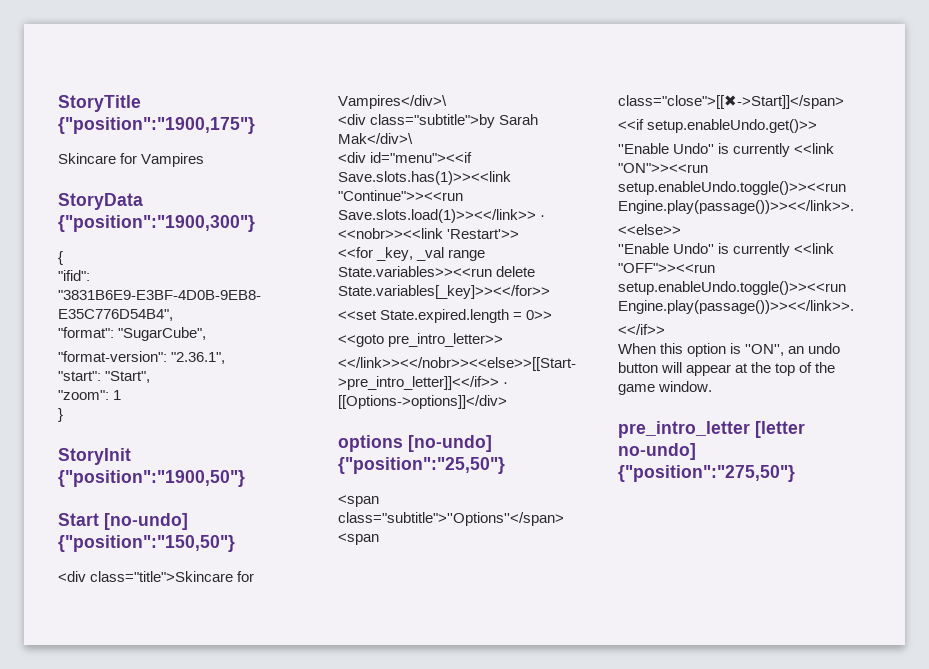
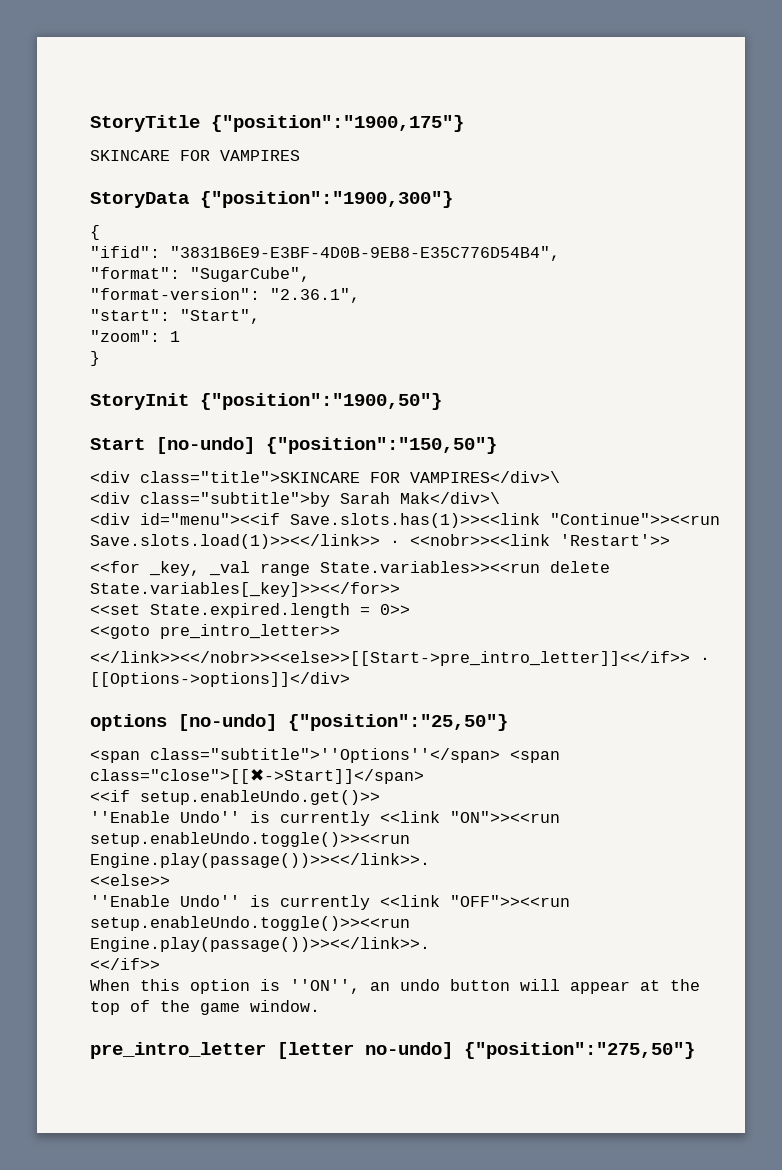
[58,153,205,167] Skincare for Vampires -> [90,150,300,161] SKINCARE FOR VAMPIRES
[90,571,255,582] [338,95,447,109] class="title">Skincare for Vampires</div>\ -> [140,471,560,483] class="title">SKINCARE FOR VAMPIRES</div>\

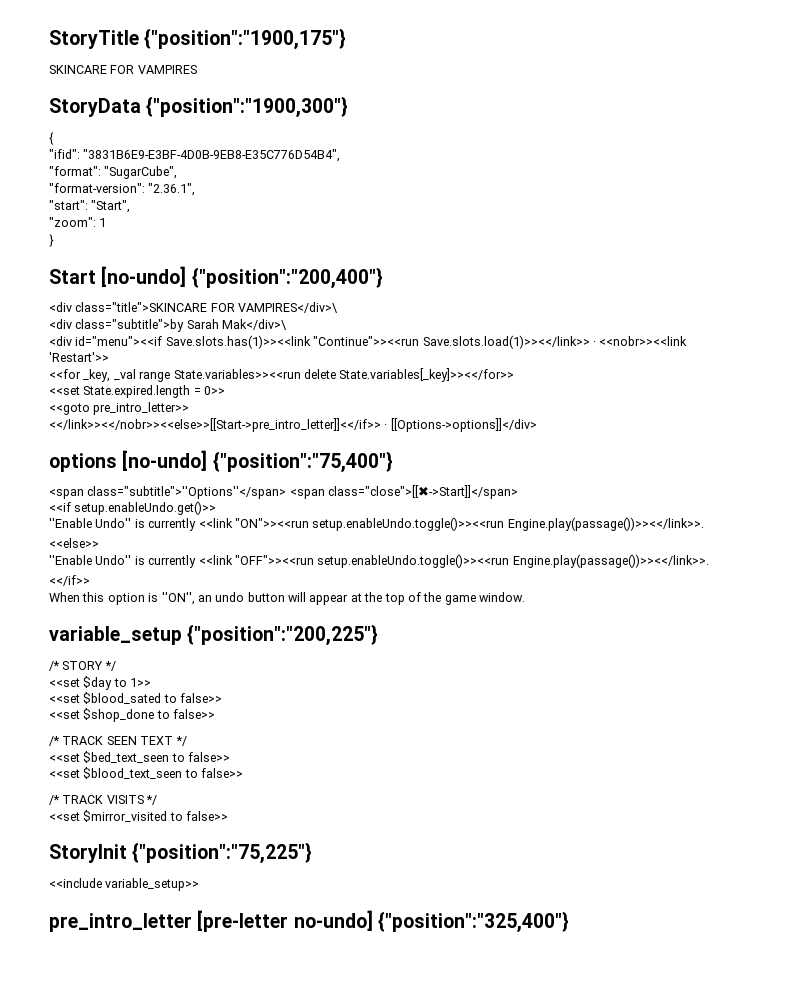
[90,393,442,410] // StoryInit {"position":"1900,50"} -> (54, 240) none
[266,437,497,454] {"position":"150,50"} -> [191,267,383,289] {"position":"200,400"}
[288,714,508,731] {"position":"25,50"} -> [212,451,393,473] {"position":"75,400"}
[90,1042,695,1059] pre_intro_letter [letter no-undo] {"position":"275,50"} -> [49,624,379,646] [49,661,116,671] [49,676,152,690] [49,692,223,704] [49,708,216,722] [49,736,187,746] [49,751,231,763] [49,767,244,779] [49,795,158,805] [49,810,229,822] [49,842,313,864] [49,878,200,891] [49,910,569,933] variable_setup {"position":"200,225"} // /* STORY */ // <<set $day to 1>> // <<set $blood_sated to false>> // <<set $shop_done to false>> // /* TRACK SEEN TEXT */ // <<set $bed_text_seen to false>> // <<set $blood_text_seen to false>> // /* TRACK VISITS */ // <<set $mirror_visited to false>> // StoryInit {"position":"75,225"} // <<include variable_setup>> // pre_intro_letter [pre-letter no-undo] {"position":"325,400"}

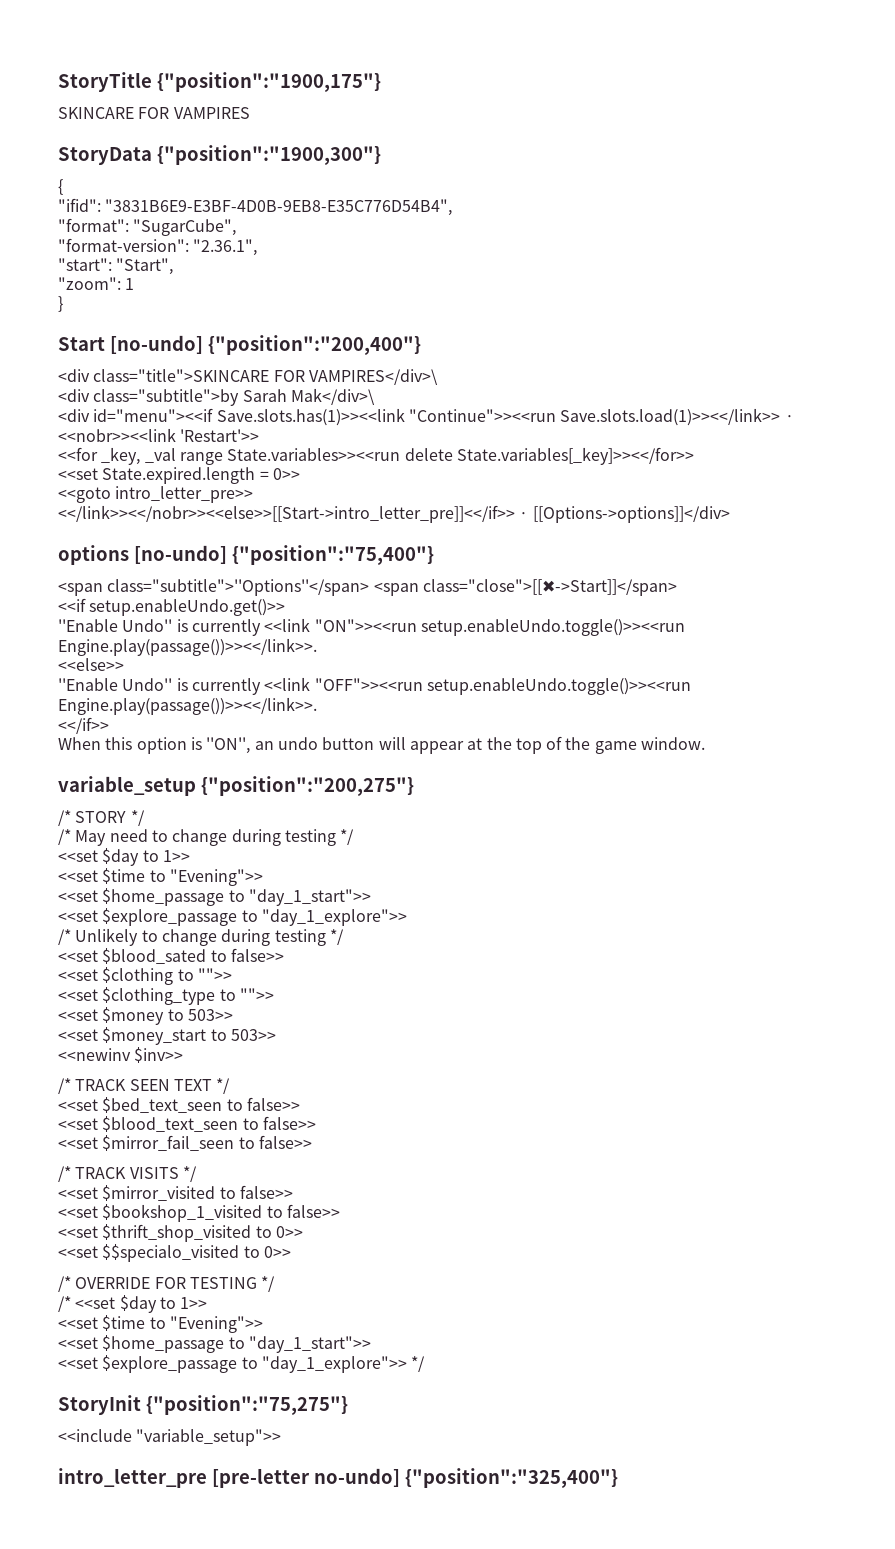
[93,402,190,415] [49,418,381,432] pre_intro_letter>> // <</link>><</nobr>><<else>>[[Start->pre_intro_letter]]<</if>> -> [115,486,254,503] [58,505,515,523] intro_letter_pre>> // <</link>><</nobr>><<else>>[[Start->intro_letter_pre]]<</if>>
[187,624,379,646] {"position":"200,225"} -> [200,776,414,796] {"position":"200,275"}
[49,676,152,690] <<set $day to 1>> -> [58,829,355,846] [58,848,190,866] [58,868,263,886] [58,888,371,906] [58,908,407,926] [58,928,344,946] /* May need to change during testing */ // <<set $day to 1>> // <<set $time to "Evening">> // <<set $home_passage to "day_1_start">> // <<set $explore_passage to "day_1_explore">> // /* Unlikely to change during testing */
[83,708,216,722] $shop_done to false>> -> [102,967,232,985] [58,987,274,1005] [58,1007,233,1025] [58,1027,276,1045] [58,1047,184,1063] $clothing to "">> // <<set $clothing_type to "">> // <<set $money to 503>> // <<set $money_start to 503>> // <<newinv $inv>>
(244, 773) none -> [58,1135,312,1151] // <<set $mirror_fail_seen to false>>
(229, 816) none -> [58,1204,340,1222] [58,1224,303,1242] [58,1244,291,1262] [58,1276,276,1292] [58,1295,208,1313] [58,1315,263,1333] [58,1335,371,1353] [58,1355,426,1373] // <<set $bookshop_1_visited to false>> // <<set $thrift_shop_visited to 0>> // <<set $$specialo_visited to 0>> // /* OVERRIDE FOR TESTING */ // /* <<set $day to 1>> // <<set $time to "Evening">> // <<set $home_passage to "day_1_start">> // <<set $explore_passage to "day_1_explore">> */
[132,842,313,864] {"position":"75,225"} -> [145,1395,348,1415] {"position":"75,275"}
[105,878,200,891] [49,913,192,932] variable_setup>> // pre_intro_letter -> [136,1429,282,1446] [58,1468,207,1488] "variable_setup">> // intro_letter_pre

